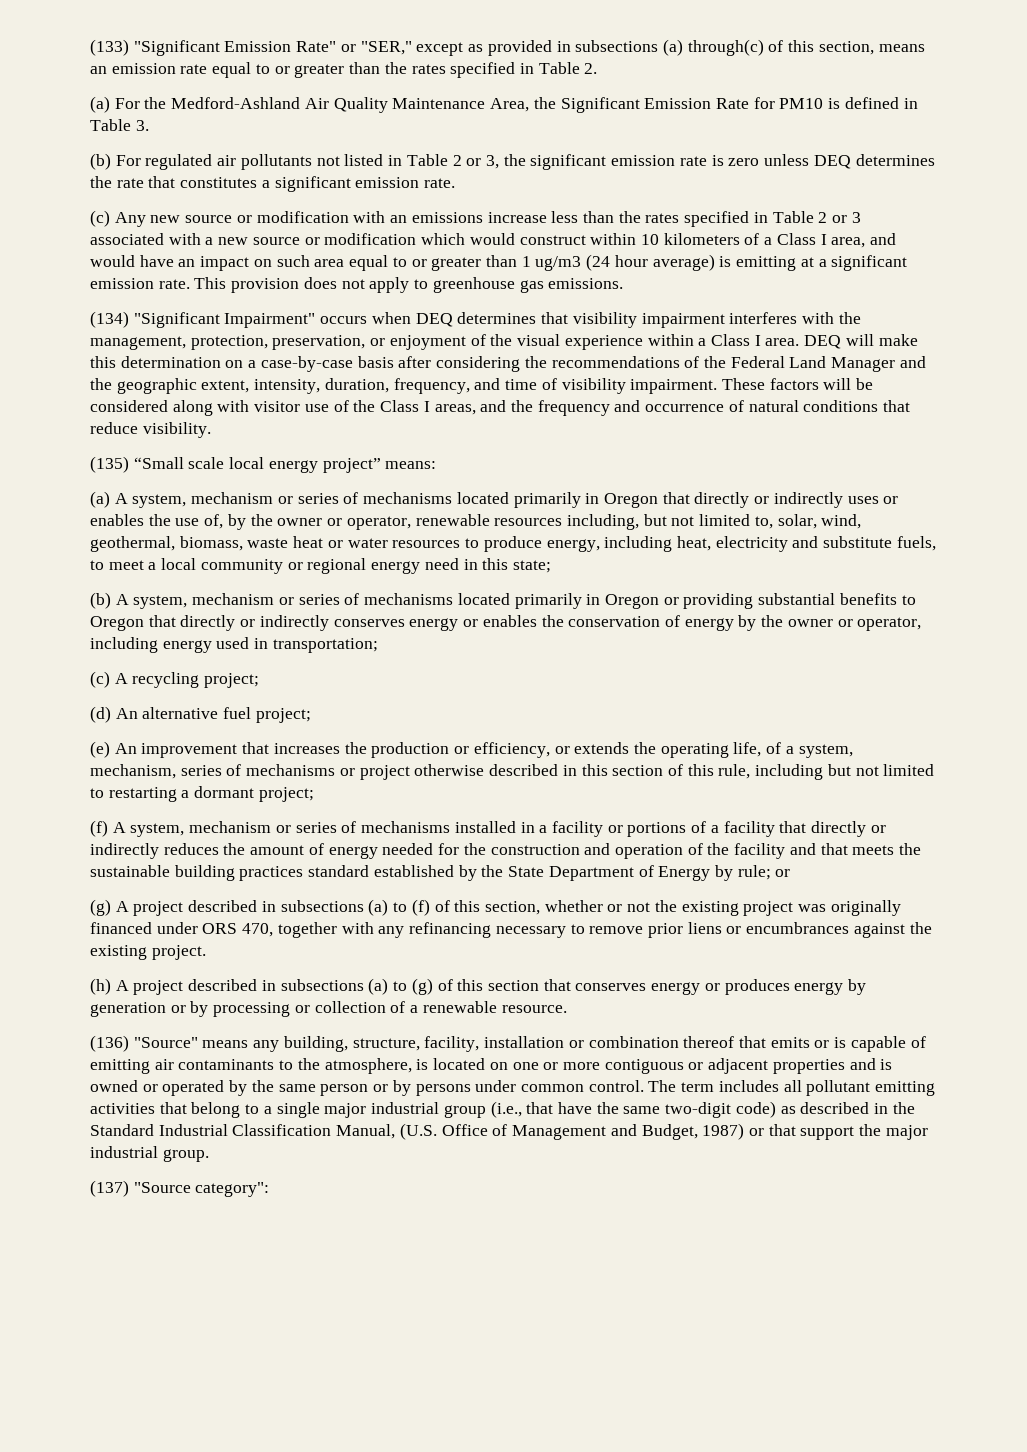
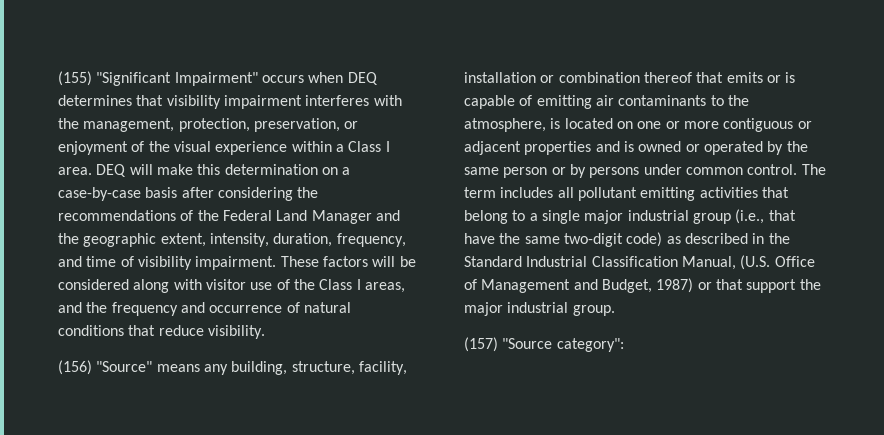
[90,39,925,56] [90,62,598,78] [90,96,918,113] [90,119,149,131] [90,153,935,170] [90,176,456,192] [90,210,861,227] [90,233,897,248] [90,254,908,271] [90,277,624,293] [90,311,129,328] (133) "Significant Emission Rate" or "SER," except as provided in subsections (a) through(c) of this section, means an emission rate equal to or greater than the rates specified in Table 2. // (a) For the Medford-Ashland Air Quality Maintenance Area, the Significant Emission Rate for PM10 is defined in Table 3. // (b) For regulated air pollutants not listed in Table 2 or 3, the significant emission rate is zero unless DEQ determines the rate that constitutes a significant emission rate. // (c) Any new source or modification with an emissions increase less than the rates specified in Table 2 or 3 associated with a new source or modification which would construct within 10 kilometers of a Class I area, and would have an impact on such area equal to or greater than 1 ug/m3 (24 hour average) is emitting at a significant emission rate. This provision does not apply to greenhouse gas emissions. // (134) -> [58,71,92,86] (155)
[90,456,437,473] [90,491,899,508] [90,514,862,530] [90,536,936,552] [90,558,551,574] [90,592,916,609] [90,615,922,631] [90,637,378,653] [90,671,260,688] [90,706,311,723] [90,741,853,758] [90,764,935,780] [90,786,314,802] [90,820,886,837] [90,843,922,859] [90,865,791,881] [90,899,901,916] [90,922,932,938] [90,945,206,960] [90,978,867,995] [90,1001,567,1017] [90,1035,129,1052] (135) “Small scale local energy project” means: // (a) A system, mechanism or series of mechanisms located primarily in Oregon that directly or indirectly uses or enables the use of, by the owner or operator, renewable resources including, but not limited to, solar, wind, geothermal, biomass, waste heat or water resources to produce energy, including heat, electricity and substitute fuels, to meet a local community or regional energy need in this state; // (b) A system, mechanism or series of mechanisms located primarily in Oregon or providing substantial benefits to Oregon that directly or indirectly conserves energy or enables the conservation of energy by the owner or operator, including energy used in transportation; // (c) A recycling project; // (d) An alternative fuel project; // (e) An improvement that increases the production or efficiency, or extends the operating life, of a system, mechanism, series of mechanisms or project otherwise described in this section of this rule, including but not limited to restarting a dormant project; // (f) A system, mechanism or series of mechanisms installed in a facility or portions of a facility that directly or indirectly reduces the amount of energy needed for the construction and operation of the facility and that meets the sustainable building practices standard established by the State Department of Energy by rule; or // (g) A project described in subsections (a) to (f) of this section, whether or not the existing project was originally financed under ORS 470, together with any refinancing necessary to remove prior liens or encumbrances against the existing project. // (h) A project described in subsections (a) to (g) of this section that conserves energy or produces energy by generation or by processing or collection of a renewable resource. // (136) -> [58,360,92,375] (156)
[90,1180,129,1197] (137) -> [464,337,498,352] (157)

